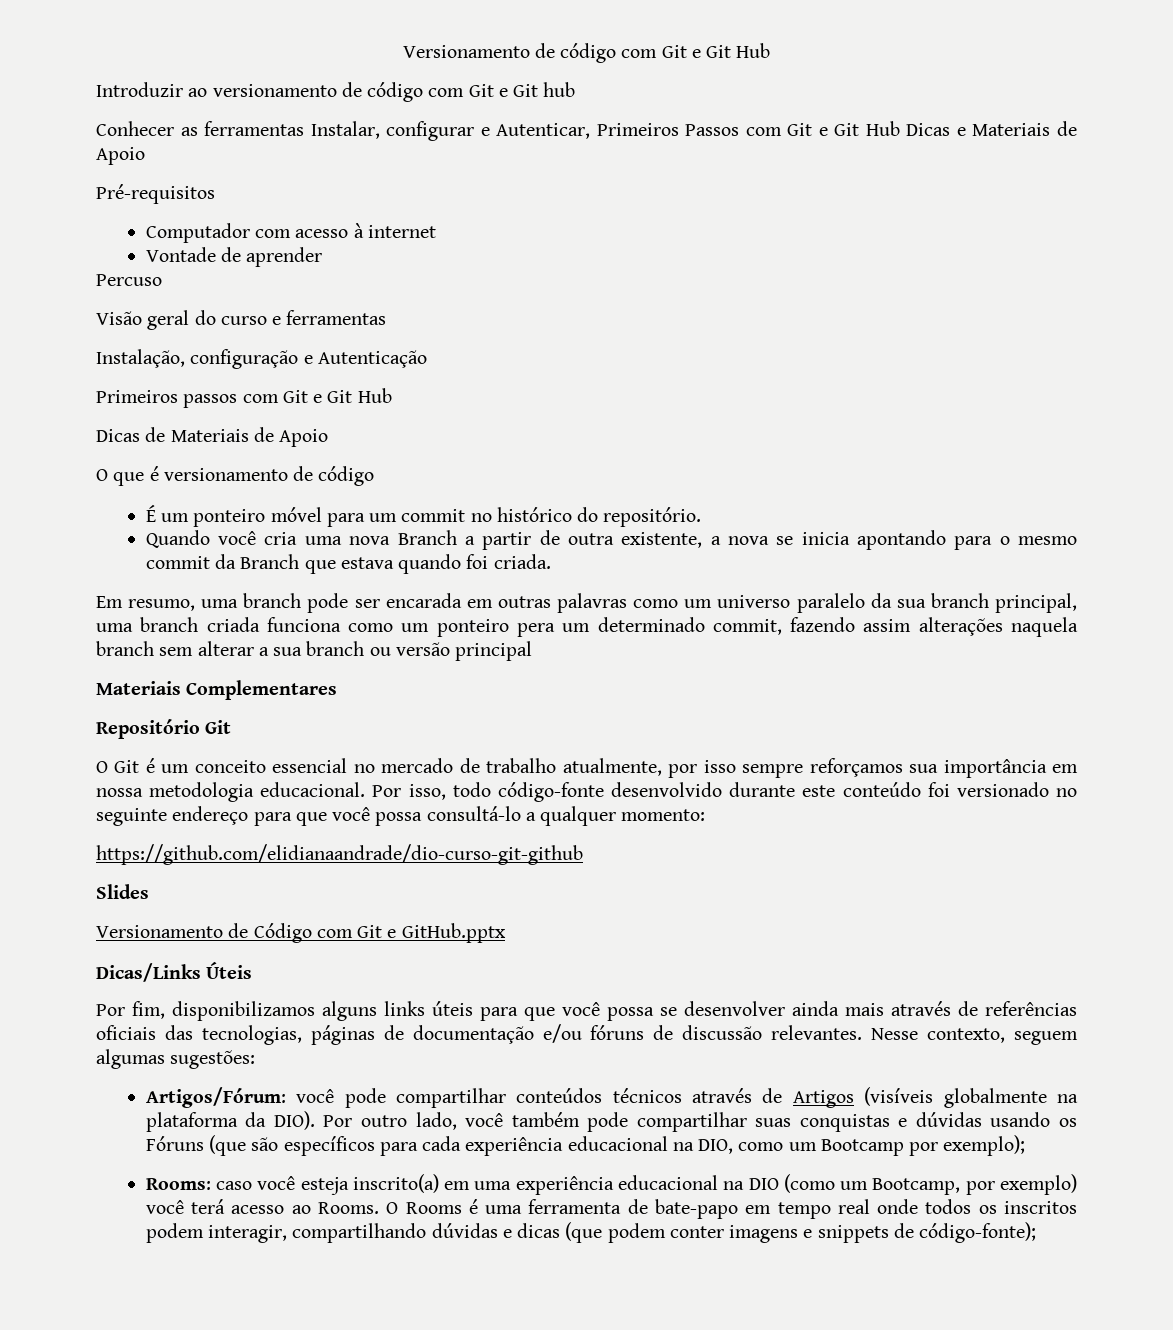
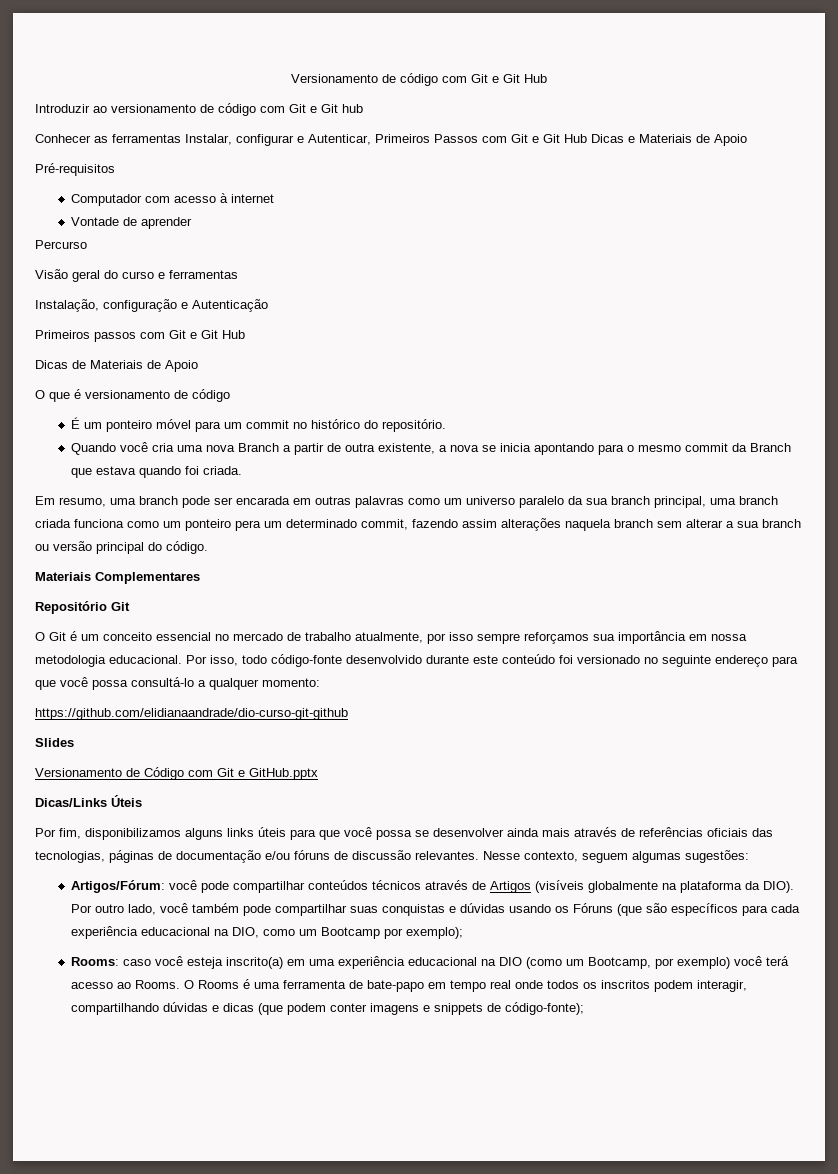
[96,274,162,286] Percuso -> [35,240,87,249] Percurso
(533, 651) none -> [148,541,208,554] do código.

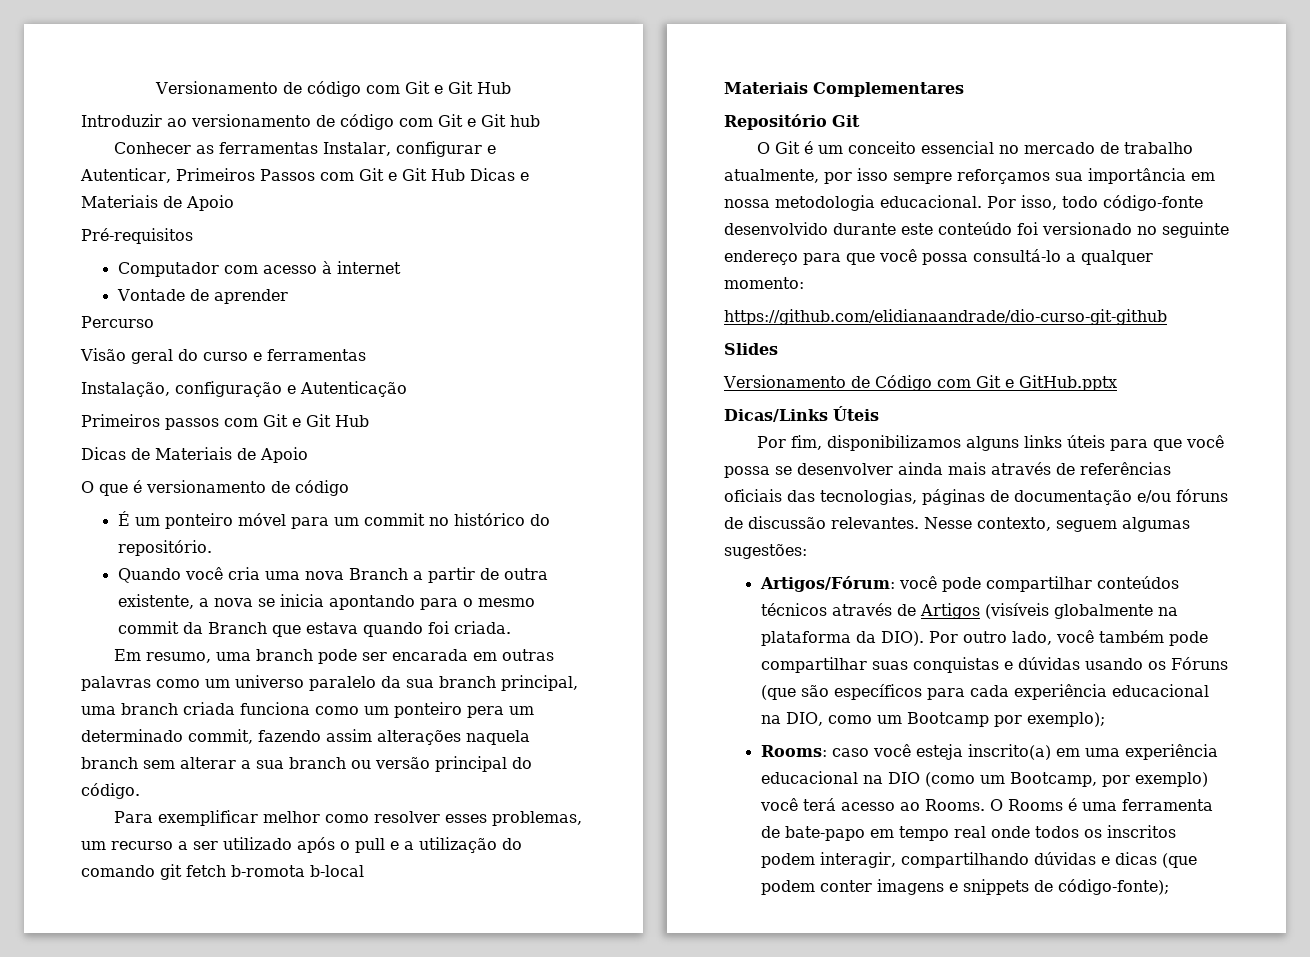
(208, 547) none -> [114,810,583,826] [81,837,522,853] [81,864,364,880] // Para exemplificar melhor como resolver esses problemas, um recurso a ser utilizado após o pull e a utilização do comando git fetch b-romota b-local

